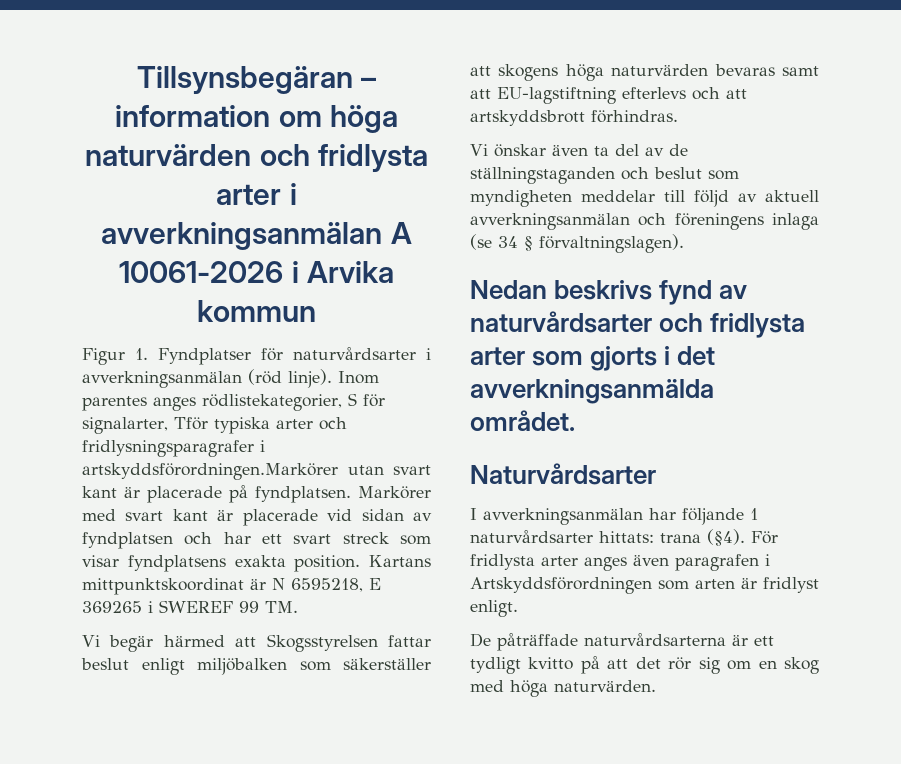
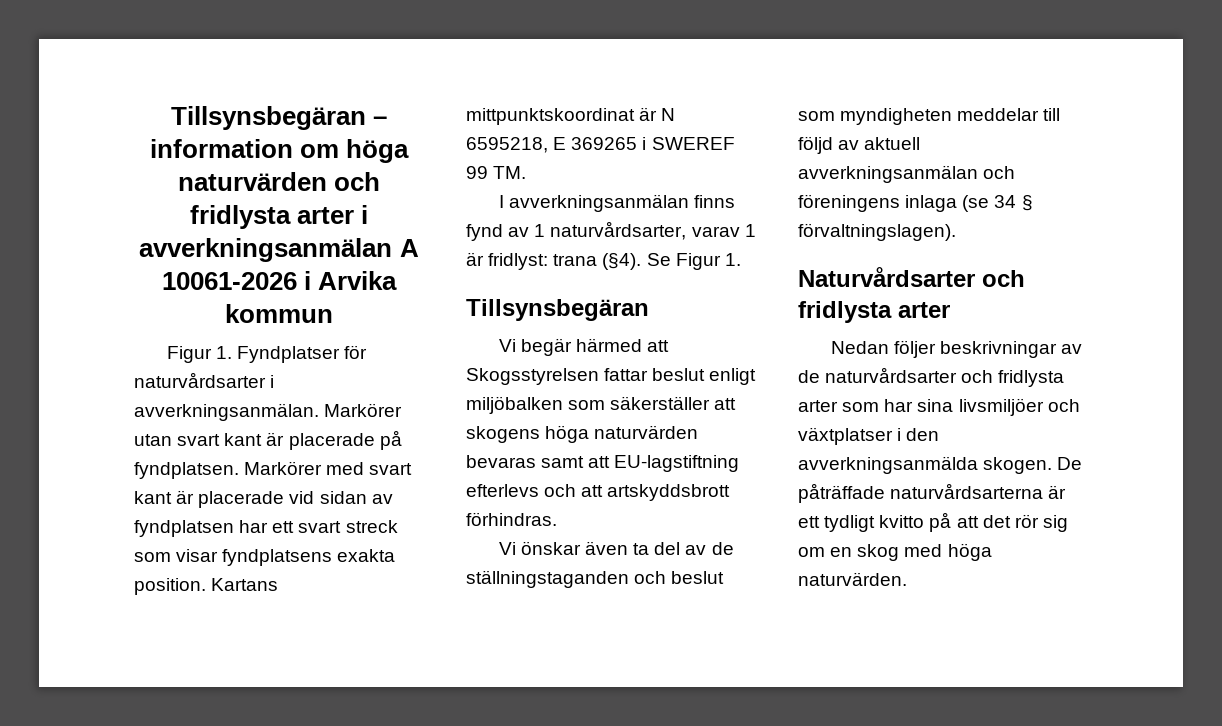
[82,369,379,388] [82,393,385,411] [82,417,347,434] [82,440,265,457] [82,463,338,480] avverkningsanmälan (röd linje). Inom parentes anges rödlistekategorier, S för signalarter, Tför typiska arter och fridlysningsparagrafer i artskyddsförordningen.Markörer -> [134,403,403,421] avverkningsanmälan. Markörer
[184,532,213,545] och -> (234, 528) none
(298, 607) none -> [498,194,736,212] [466,221,756,241] [466,252,741,270] [466,299,649,321] // I avverkningsanmälan finns fynd av 1 naturvårdsarter, varav 1 är fridlyst: trana (§4). Se Figur 1. // Tillsynsbegäran
[470,280,748,305] Nedan beskrivs fynd av -> [798,267,1025,287] [798,301,950,323] [830,340,1083,358] [798,370,820,383] Naturvårdsarter och fridlysta arter // Nedan följer beskrivningar av de
[590,346,716,371] [470,379,714,404] [470,410,575,431] [470,463,656,485] [470,508,758,525] [470,529,778,546] [470,554,770,571] [470,577,819,594] [470,600,518,617] gjorts i det avverkningsanmälda området. // Naturvårdsarter // I avverkningsanmälan har följande 1 naturvårdsarter hittats: trana (§4). För fridlysta arter anges även paragrafen i Artskyddsförordningen som arten är fridlyst enligt. // -> [884,398,1080,416] [798,427,940,445] [798,456,1053,474] har sina livsmiljöer och växtplatser i den avverkningsanmälda skogen.

